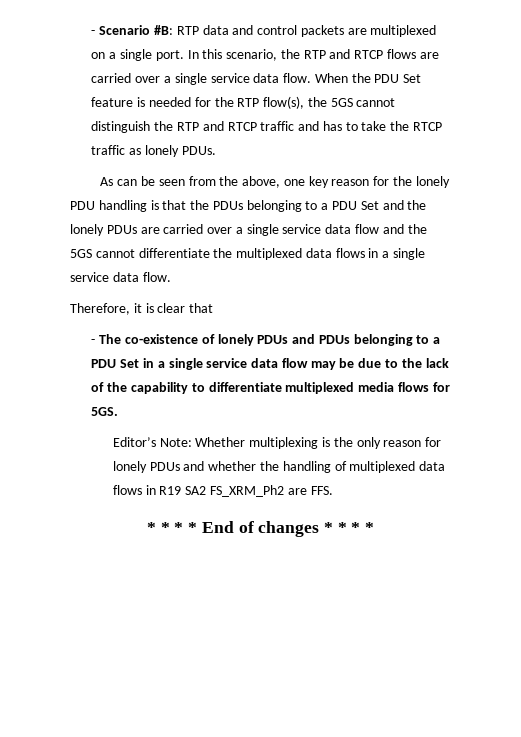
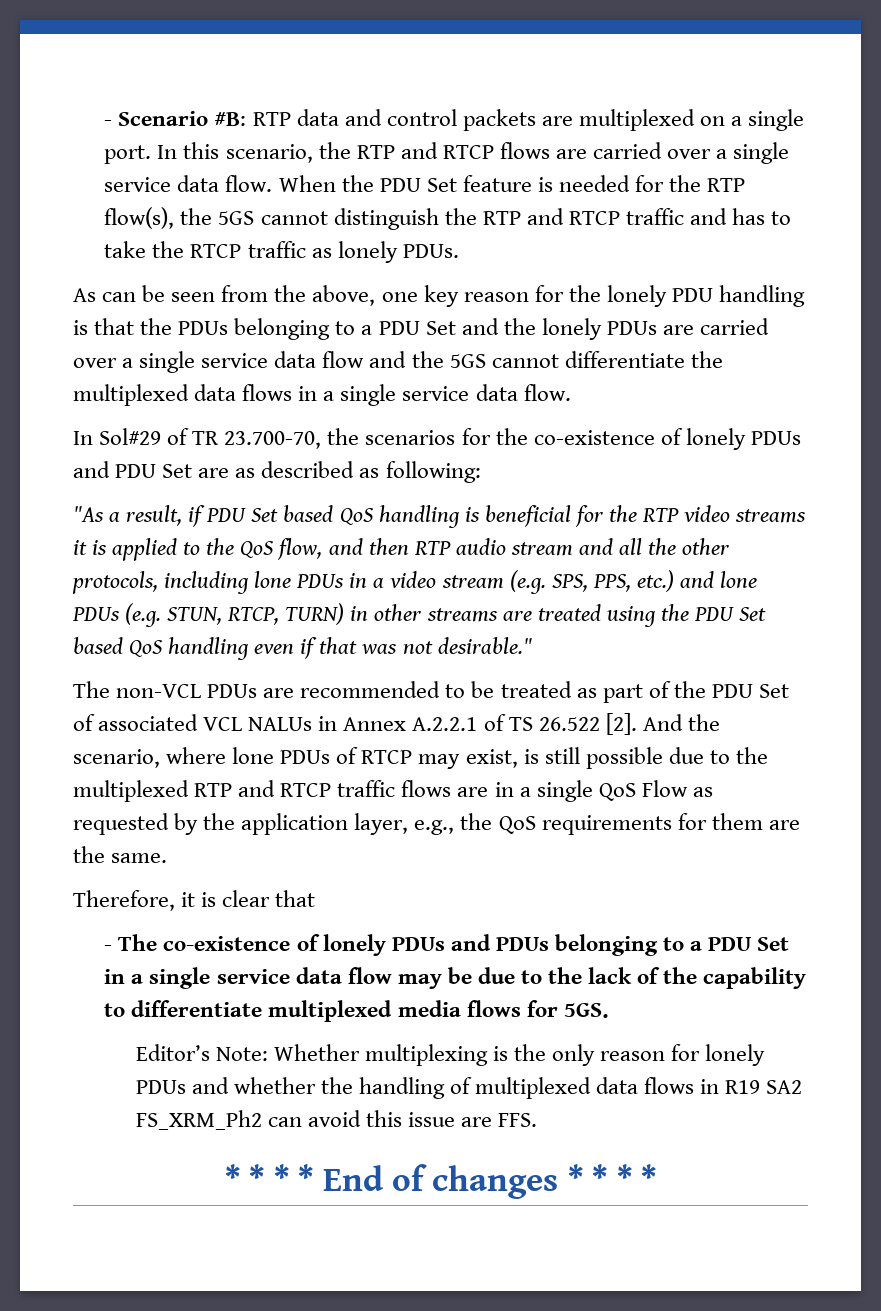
(171, 277) none -> [73,428,801,450] [73,461,481,483] [73,505,807,528] [73,538,731,561] [72,570,757,594] [72,603,766,627] [73,637,532,660] [73,681,789,703] [73,713,720,735] [73,747,768,769] [73,780,713,802] [73,813,800,835] [73,846,168,863] // In Sol#29 of TR 23.700-70, the scenarios for the co-existence of lonely PDUs and PDU Set are as described as following: // "As a result, if PDU Set based QoS handling is beneficial for the RTP video streams it is applied to the QoS flow, and then RTP audio stream and all the other protocols, including lone PDUs in a video stream (e.g. SPS, PPS, etc.) and lone PDUs (e.g. STUN, RTCP, TURN) in other streams are treated using the PDU Set based QoS handling even if that was not desirable." // The non-VCL PDUs are recommended to be treated as part of the PDU Set of associated VCL NALUs in Annex A.2.2.1 of TS 26.522 [2]. And the scenario, where lone PDUs of RTCP may exist, is still possible due to the multiplexed RTP and RTCP traffic flows are in a single QoS Flow as requested by the application layer, e.g., the QoS requirements for them are the same.
(285, 491) none -> [267,1110,455,1127] can avoid this issue

